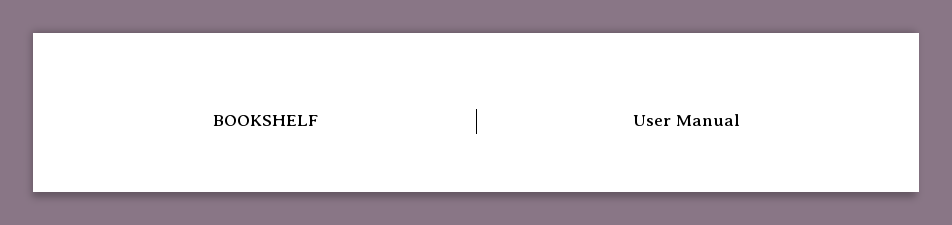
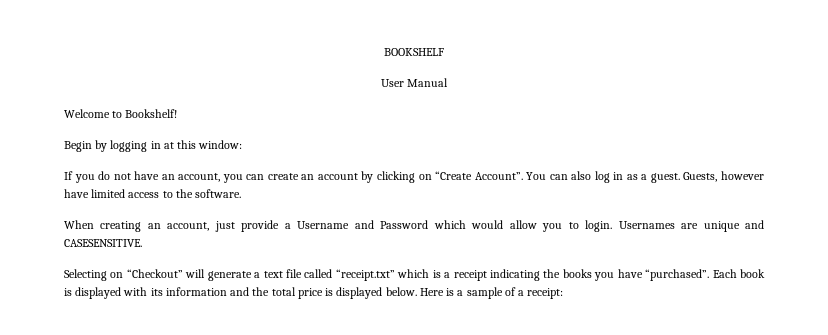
(740, 120) none -> [64,109,178,118] [64,140,243,152] [64,171,765,183] [64,189,242,198] [64,220,765,232] [64,239,142,247] [64,269,766,281] [64,287,564,299] // Welcome to Bookshelf! // Begin by logging in at this window: // If you do not have an account, you can create an account by clicking on “Create Account”. You can also log in as a guest. Guests, however have limited access to the software. // When creating an account, just provide a Username and Password which would allow you to login. Usernames are unique and CASESENSITIVE. // Selecting on “Checkout” will generate a text file called “receipt.txt” which is a receipt indicating the books you have “purchased”. Each book is displayed with its information and the total price is displayed below. Here is a sample of a receipt:

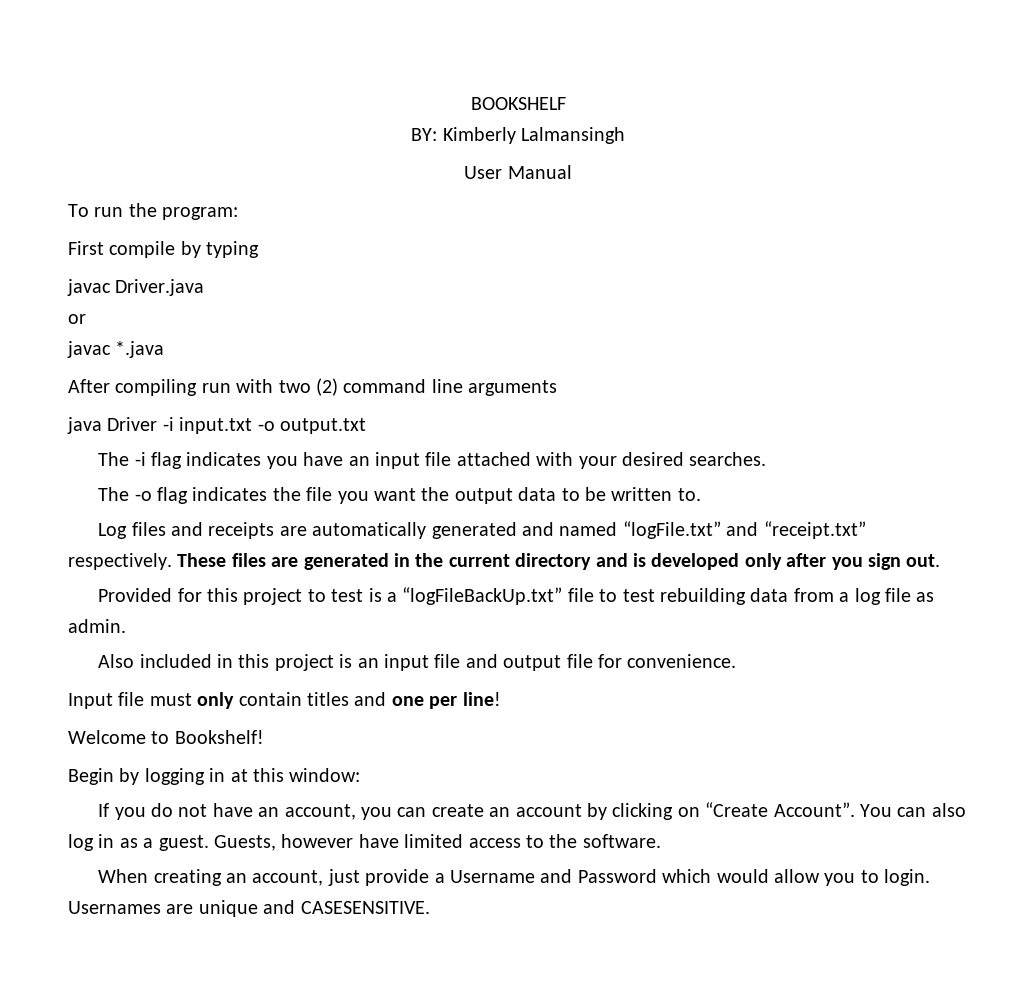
(444, 52) none -> [411,127,625,144] // BY: Kimberly Lalmansingh
(449, 82) none -> [68,203,239,220] [68,241,260,258] [67,279,205,296] [68,314,86,324] [67,341,165,358] [68,378,558,396] [67,417,366,434] [98,452,767,469] [98,487,701,504] [98,521,866,539] [68,553,941,570] [98,587,935,605] [68,619,126,633] [98,654,737,671] [68,692,501,709] // To run the program: // First compile by typing // javac Driver.java // or // javac *.java // After compiling run with two (2) command line arguments // java Driver -i input.txt -o output.txt // The -i flag indicates you have an input file attached with your desired searches. // The -o flag indicates the file you want the output data to be written to. // Log files and receipts are automatically generated and named “logFile.txt” and “receipt.txt” respectively. These files are generated in the current directory and is developed only after you sign out. // Provided for this project to test is a “logFileBackUp.txt” file to test rebuilding data from a log file as admin. // Also included in this project is an input file and output file for convenience. // Input file must only contain titles and one per line!
[64,269,766,281] [64,287,564,299] // Selecting on “Checkout” will generate a text file called “receipt.txt” which is a receipt indicating the books you have “purchased”. Each book is displayed with its information and the total price is displayed below. Here is a sample of a receipt: -> (430, 907) none

